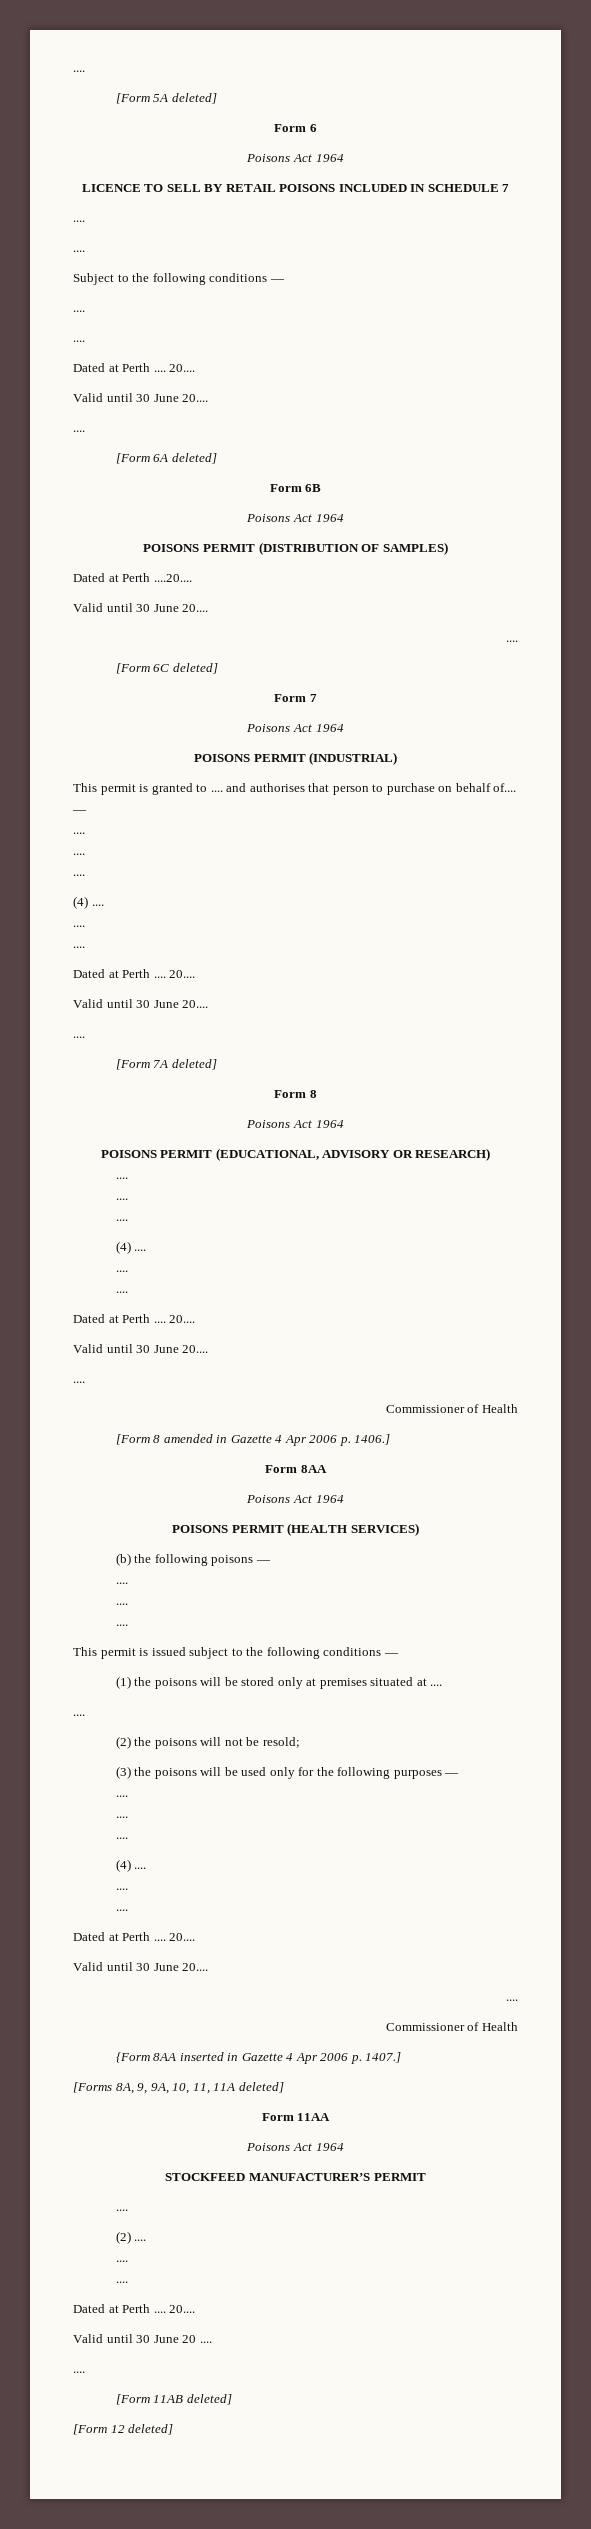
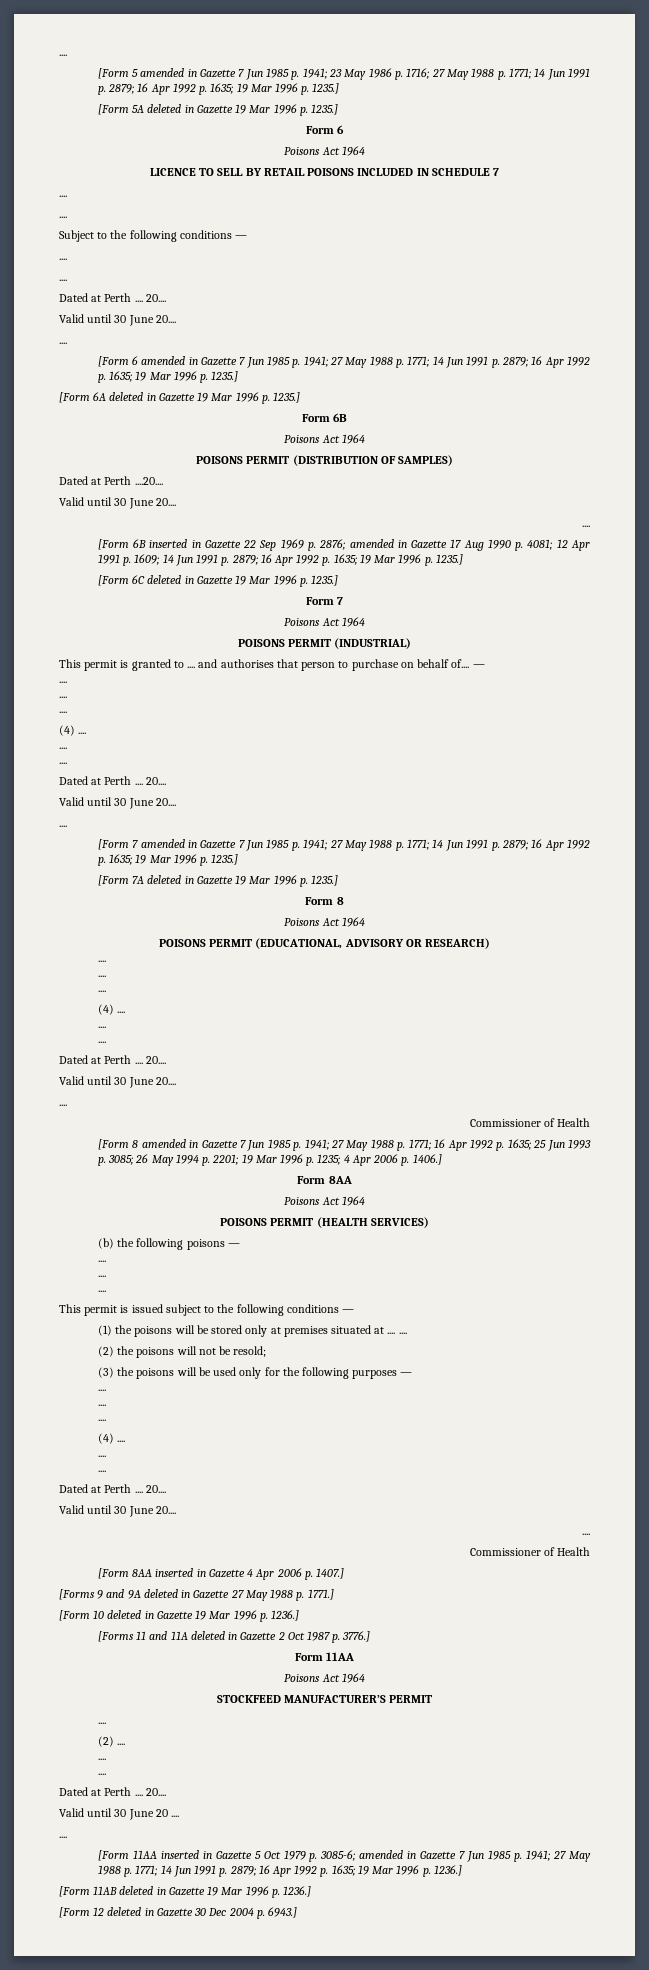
[73,70,85,72] [115,93,217,104] .... // [Form 5A deleted] -> [59,54,67,56] [97,68,591,80] [97,83,340,95] [97,104,338,116] .... // [Form 5 amended in Gazette 7 Jun 1985 p. 1941; 23 May 1986 p. 1716; 27 May 1988 p. 1771; 14 Jun 1991 p. 2879; 16 Apr 1992 p. 1635; 19 Mar 1996 p. 1235.] // [Form 5A deleted in Gazette 19 Mar 1996 p. 1235.]
[153,453,217,464] 6A deleted] -> [132,356,591,368] [97,371,239,383] [59,392,301,404] 6 amended in Gazette 7 Jun 1985 p. 1941; 27 May 1988 p. 1771; 14 Jun 1991 p. 2879; 16 Apr 1992 p. 1635; 19 Mar 1996 p. 1235.] // [Form 6A deleted in Gazette 19 Mar 1996 p. 1235.]
[153,663,218,674] 6C deleted] -> [133,539,591,551] [97,554,463,566] [97,575,338,587] 6B inserted in Gazette 22 Sep 1969 p. 2876; amended in Gazette 17 Aug 1990 p. 4081; 12 Apr 1991 p. 1609; 14 Jun 1991 p. 2879; 16 Apr 1992 p. 1635; 19 Mar 1996 p. 1235.] // [Form 6C deleted in Gazette 19 Mar 1996 p. 1235.]
[153,1059,217,1070] 7A deleted] -> [132,839,590,851] [97,854,239,866] [97,875,338,887] 7 amended in Gazette 7 Jun 1985 p. 1941; 27 May 1988 p. 1771; 14 Jun 1991 p. 2879; 16 Apr 1992 p. 1635; 19 Mar 1996 p. 1235.] // [Form 7A deleted in Gazette 19 Mar 1996 p. 1235.]
(272, 1439) none -> [239,1139,591,1151] [97,1154,341,1166] 7 Jun 1985 p. 1941; 27 May 1988 p. 1771; 16 Apr 1992 p. 1635; 25 Jun 1993 p. 3085; 26 May 1994 p. 2201; 19 Mar 1996 p. 1235;
(443, 1685) // -> (396, 1333) none
[115,2052,150,2063] {Form -> [97,1568,129,1579] [Form
[115,2082,284,2094] 8A, 9, 9A, 10, 11, 11A deleted] -> [97,1589,334,1601] [59,1610,300,1622] [97,1631,371,1643] 9 and 9A deleted in Gazette 27 May 1988 p. 1771.] // [Form 10 deleted in Gazette 19 Mar 1996 p. 1236.] // [Forms 11 and 11A deleted in Gazette 2 Oct 1987 p. 3776.]
[153,2394,232,2405] [73,2424,174,2435] 11AB deleted] // [Form 12 deleted] -> [132,1850,592,1862] [97,1865,462,1877] [59,1886,312,1898] [59,1907,298,1919] 11AA inserted in Gazette 5 Oct 1979 p. 3085-6; amended in Gazette 7 Jun 1985 p. 1941; 27 May 1988 p. 1771; 14 Jun 1991 p. 2879; 16 Apr 1992 p. 1635; 19 Mar 1996 p. 1236.] // [Form 11AB deleted in Gazette 19 Mar 1996 p. 1236.] // [Form 12 deleted in Gazette 30 Dec 2004 p. 6943.]

